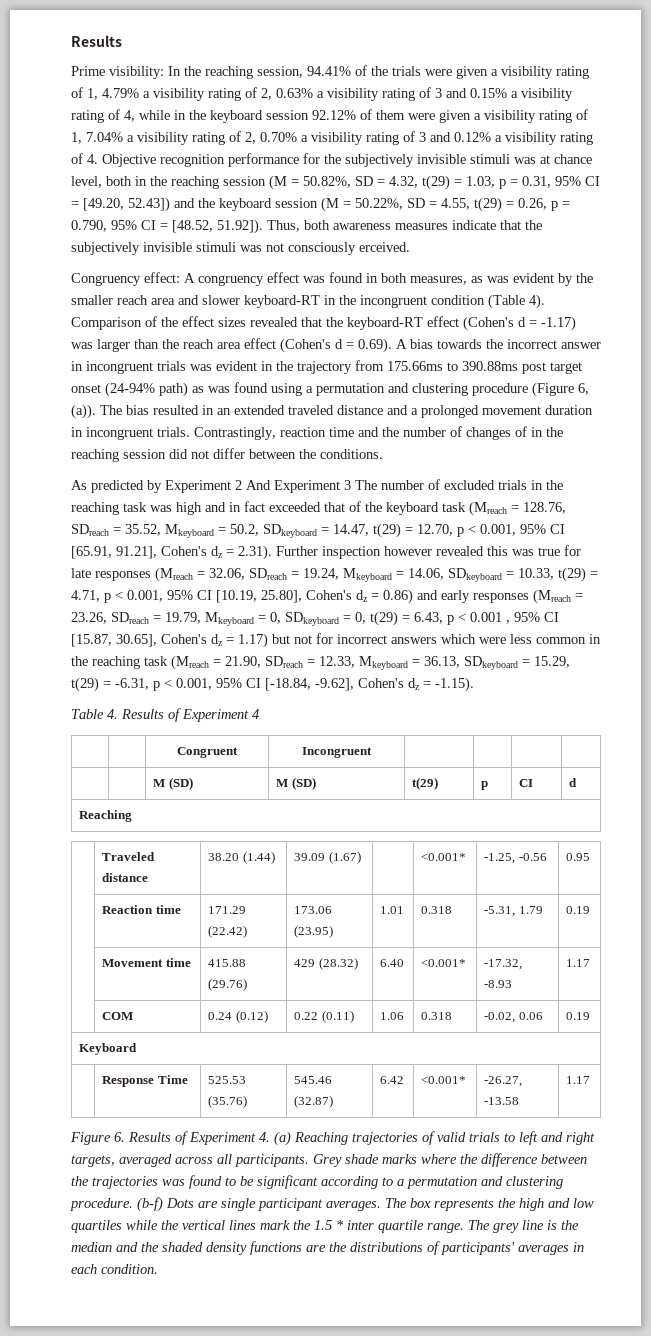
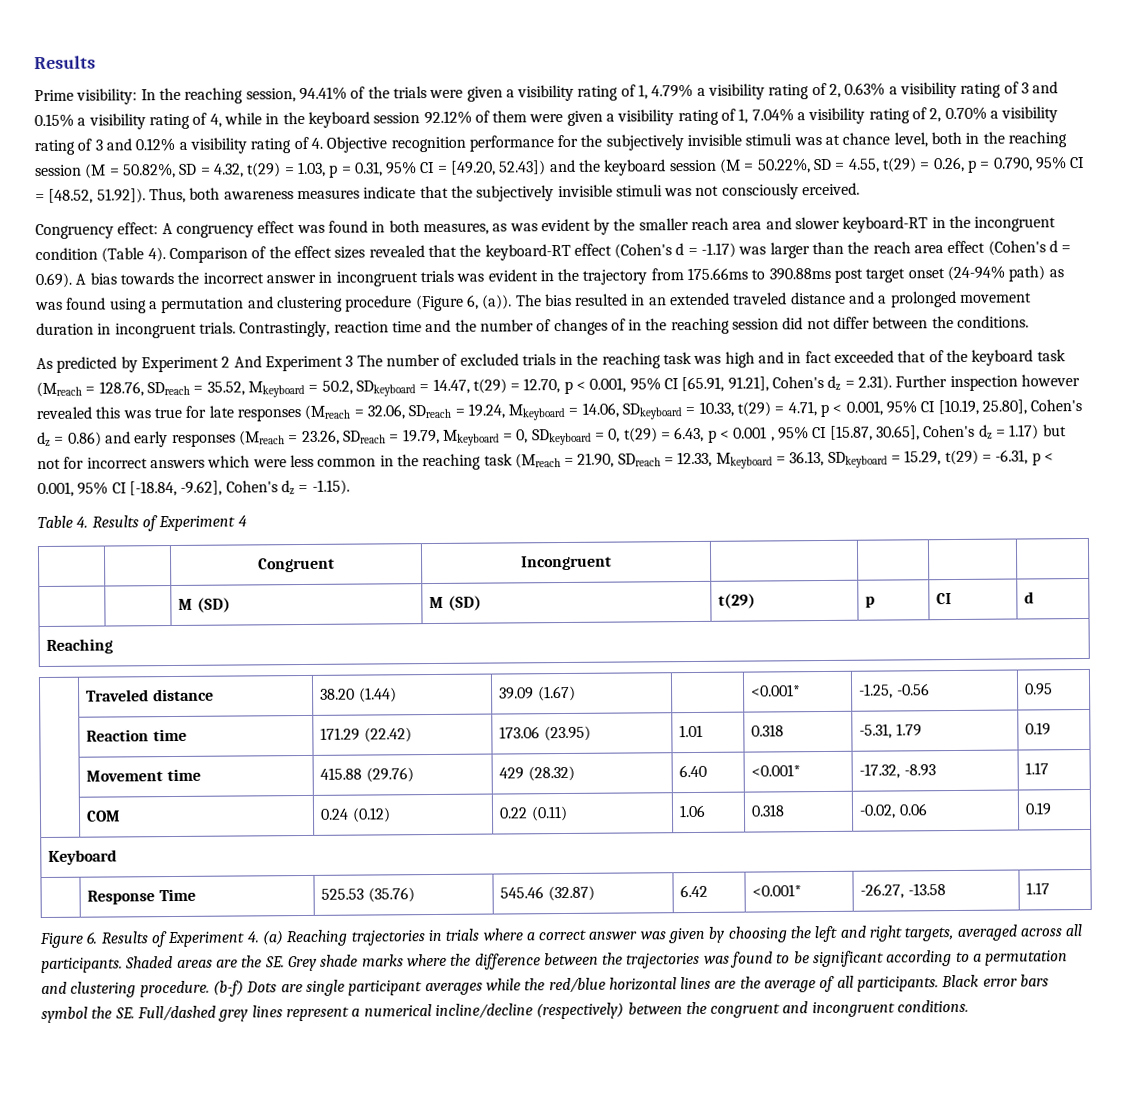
[422,1131,515,1145] of valid trials to -> [427,926,812,944] in trials where a correct answer was given by choosing the
(309, 1160) none -> [125,955,285,969] Shaded areas are the SE.
[326,1198,594,1211] [71,1220,579,1233] [71,1241,584,1255] [71,1264,158,1274] averages. The box represents the high and low quartiles while the vertical lines mark the 1.5 * inter quartile range. The grey line is the median and the shaded density functions are the distributions of participants' averages in each condition. -> [424,974,1050,996] [41,999,970,1024] averages while the red/blue horizontal lines are the average of all participants. Black error bars symbol the SE. Full/dashed grey lines represent a numerical incline/decline (respectively) between the congruent and incongruent conditions.

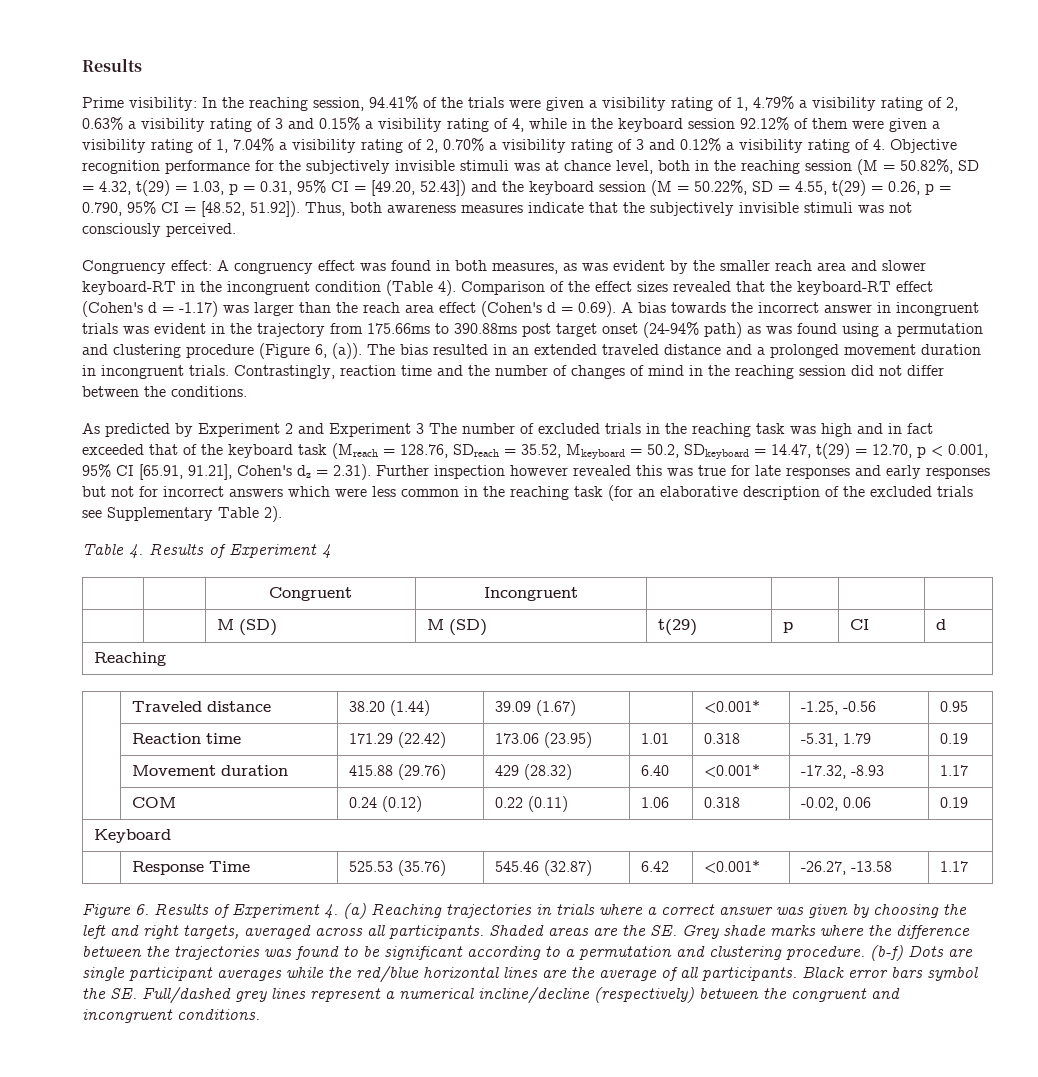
[802,182,861,196] erceived. -> [166,223,236,237] perceived.
(626, 324) none -> [648,365,684,376] mind
[233,355,262,368] And -> [298,423,324,434] and
[304,399,1083,421] [37,424,1040,448] (Mreach = 32.06, SDreach = 19.24, Mkeyboard = 14.06, SDkeyboard = 10.33, t(29) = 4.71, p < 0.001, 95% CI [10.19, 25.80], Cohen's dz = 0.86) and early responses (Mreach = 23.26, SDreach = 19.79, Mkeyboard = 0, SDkeyboard = 0, t(29) = 6.43, p < 0.001 , 95% CI [15.87, 30.65], Cohen's dz = 1.17) -> [855,465,990,479] and early responses
[514,449,1054,469] [37,479,350,498] (Mreach = 21.90, SDreach = 12.33, Mkeyboard = 36.13, SDkeyboard = 15.29, t(29) = -6.31, p < 0.001, 95% CI [-18.84, -9.62], Cohen's dz = -1.15). -> [608,485,973,501] [82,506,282,522] (for an elaborative description of the excluded trials see Supplementary Table 2).
[166,768,201,782] time -> [220,765,288,776] duration

